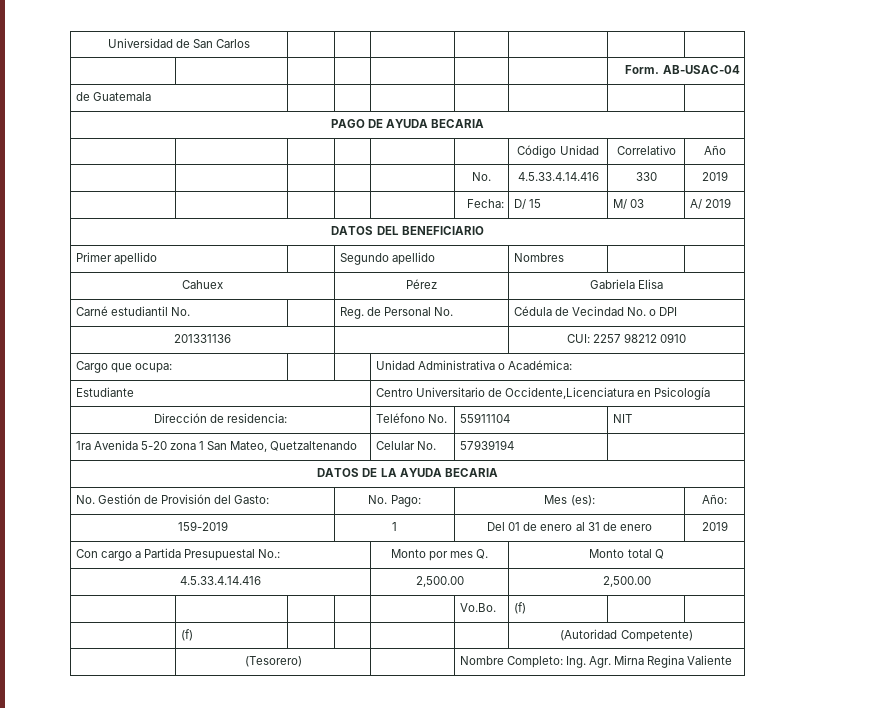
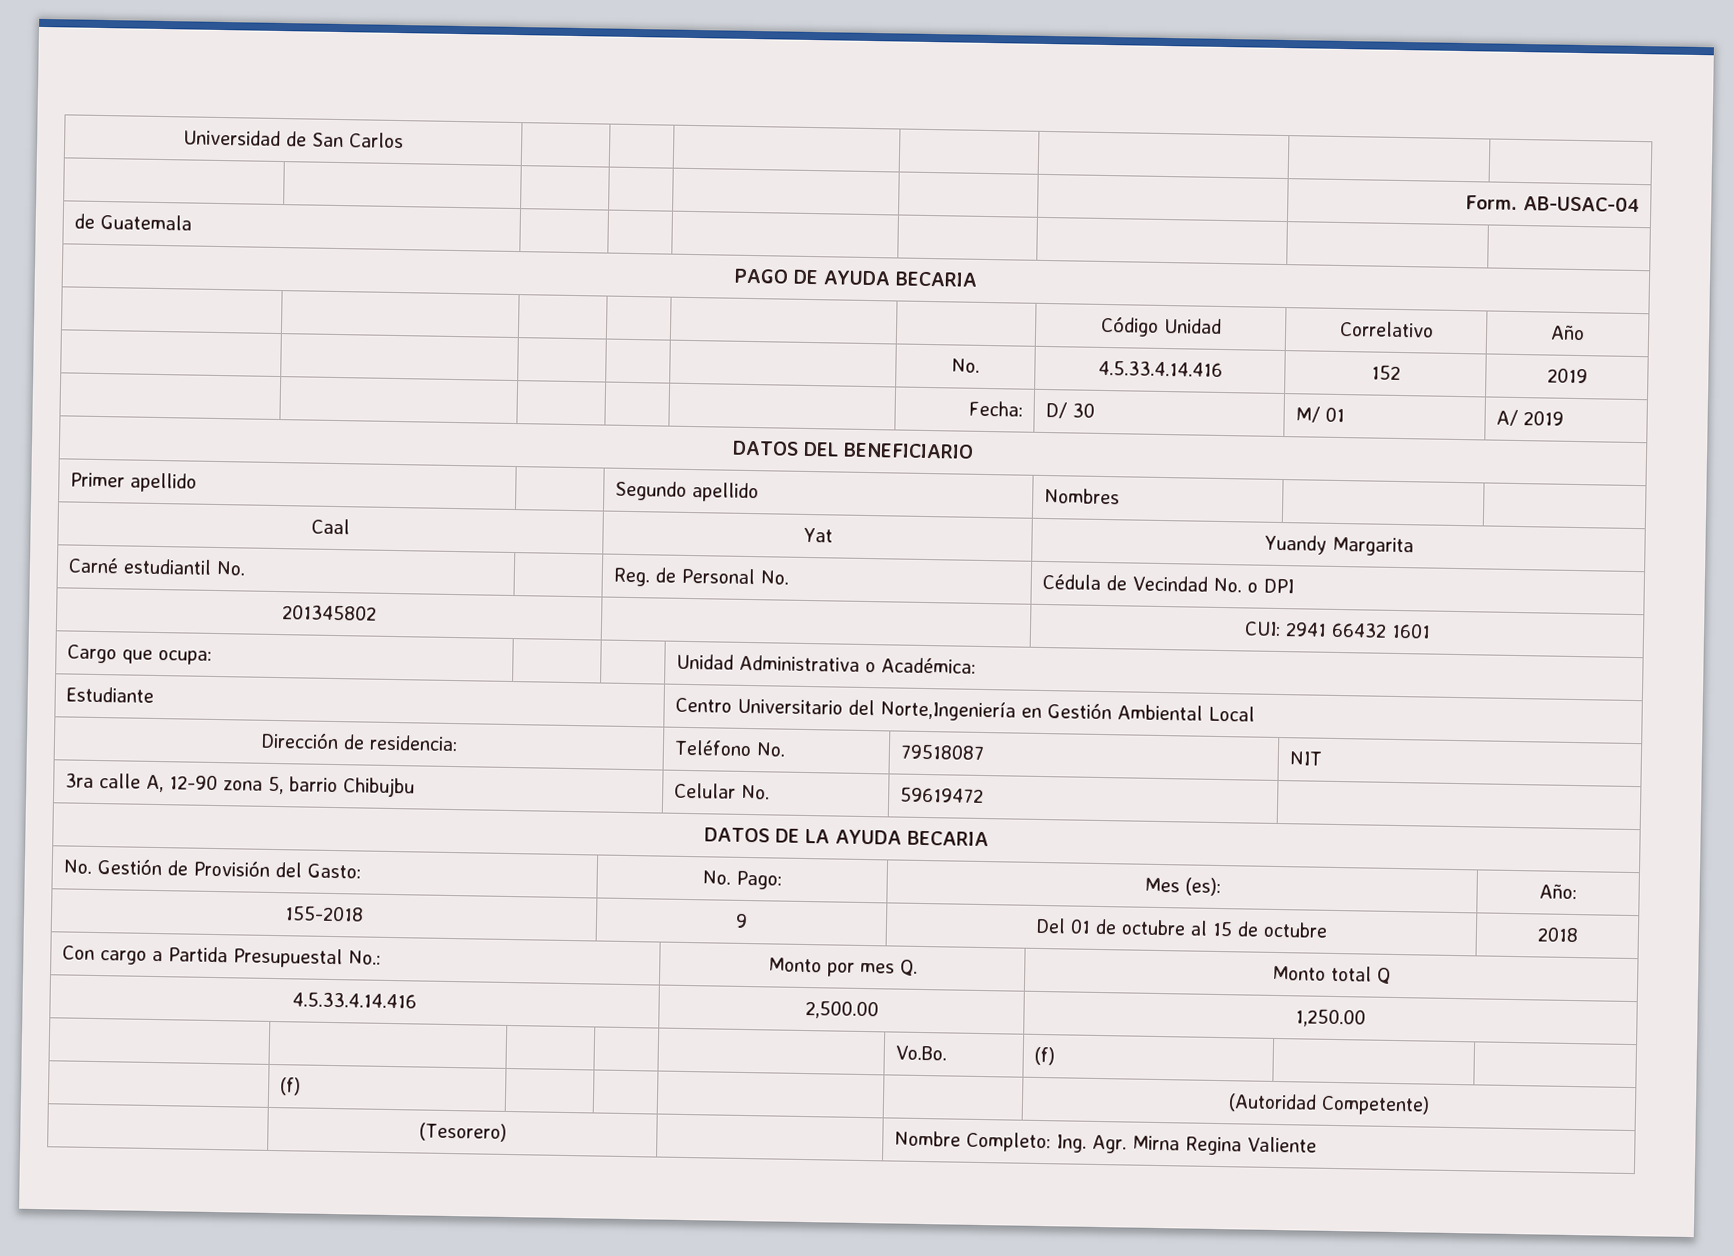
[635,172,657,181] 330 -> [1370,364,1401,381] 152
[528,199,541,208] 15 -> [1072,402,1096,418] 30
[629,199,644,208] 03 -> [1325,406,1346,423] 01
[182,280,223,289] [406,279,437,289] [589,279,664,289] Cahuex | Pérez | Gabriela Elisa -> [311,518,350,535] [802,527,833,543] [1263,534,1414,557] Caal | Yat | Yuandy Margarita
[174,334,231,343] 201331136 -> [282,604,377,621] 201345802
[592,333,687,343] 2257 98212 0910 -> [1284,621,1431,639] 2941 66432 1601
[487,387,711,400] de Occidente,Licenciatura en Psicología -> [848,699,1256,722] del Norte,Ingeniería en Gestión Ambiental Local
[459,413,510,423] 55911104 -> [900,743,986,761] 79518087
[75,440,358,452] 1ra Avenida 5-20 zona 1 San Mateo, Quetzaltenando -> [65,772,416,798] 3ra calle A, 12-90 zona 5, barrio Chibujbu
[459,440,514,450] 57939194 -> [900,786,985,804] 59619472
[177,521,228,531] [392,522,397,531] 159-2019 | 1 -> [284,905,364,922] [735,913,748,929] 155-2018 | 9
[540,522,652,531] [701,521,728,531] enero al 31 de enero | 2019 -> [1121,919,1328,938] [1536,926,1579,943] octubre al 15 de octubre | 2018
[602,576,651,587] 2,500.00 -> [1295,1008,1366,1028] 1,250.00

